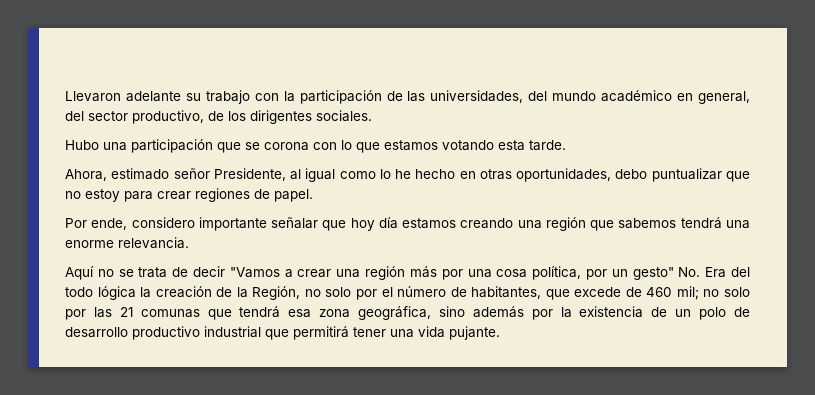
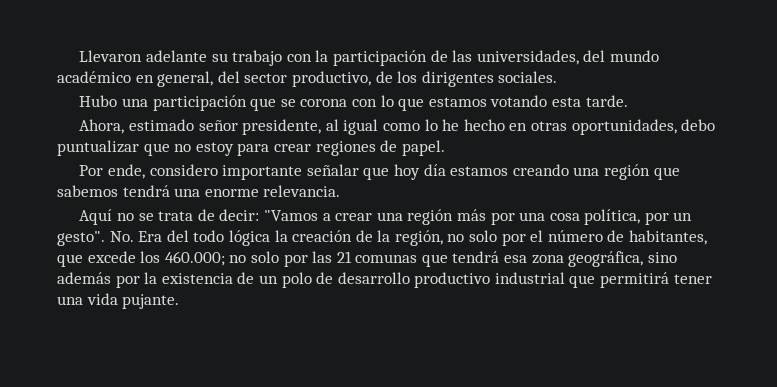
[213,168,286,181] Presidente, -> [242,119,322,135] presidente,
[193,266,226,277] decir -> [219,209,260,221] decir:
[632,267,674,280] gesto" -> [57,231,105,246] gesto".
[252,286,301,300] Región, -> [394,230,443,246] región,
[625,286,699,300] de 460 mil; -> [140,251,225,266] los 460.000;

